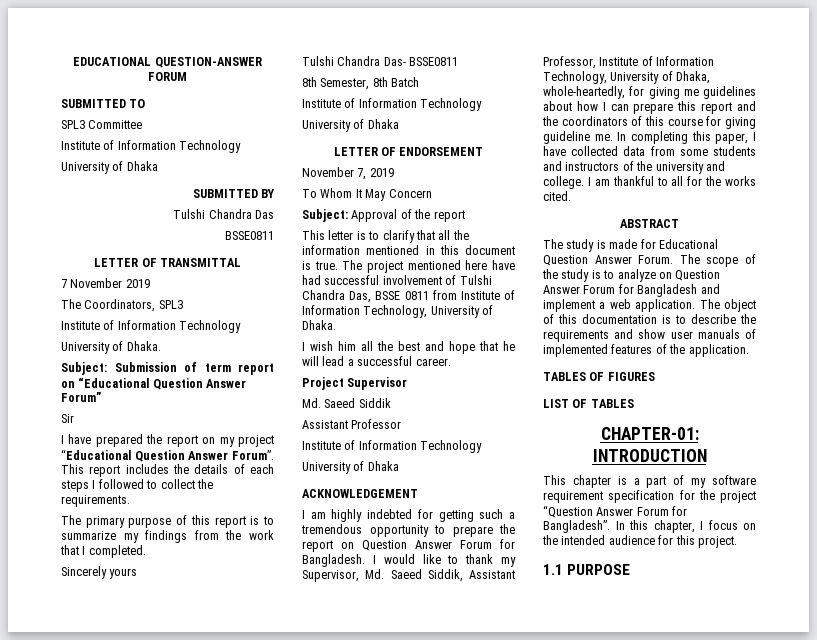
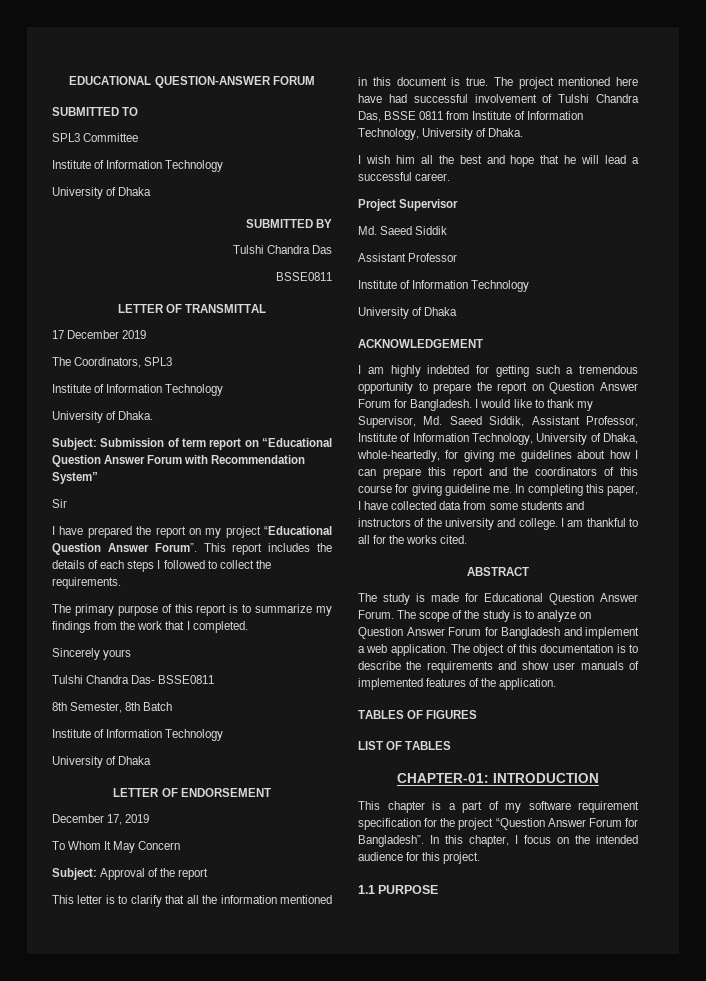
[61,278,123,288] 7 November -> [52,330,120,339] 17 December
[61,392,101,402] Forum” -> [147,455,306,464] [52,472,98,484] Forum with Recommendation System”
[302,167,367,180] November 7, -> [52,814,123,825] December 17,

